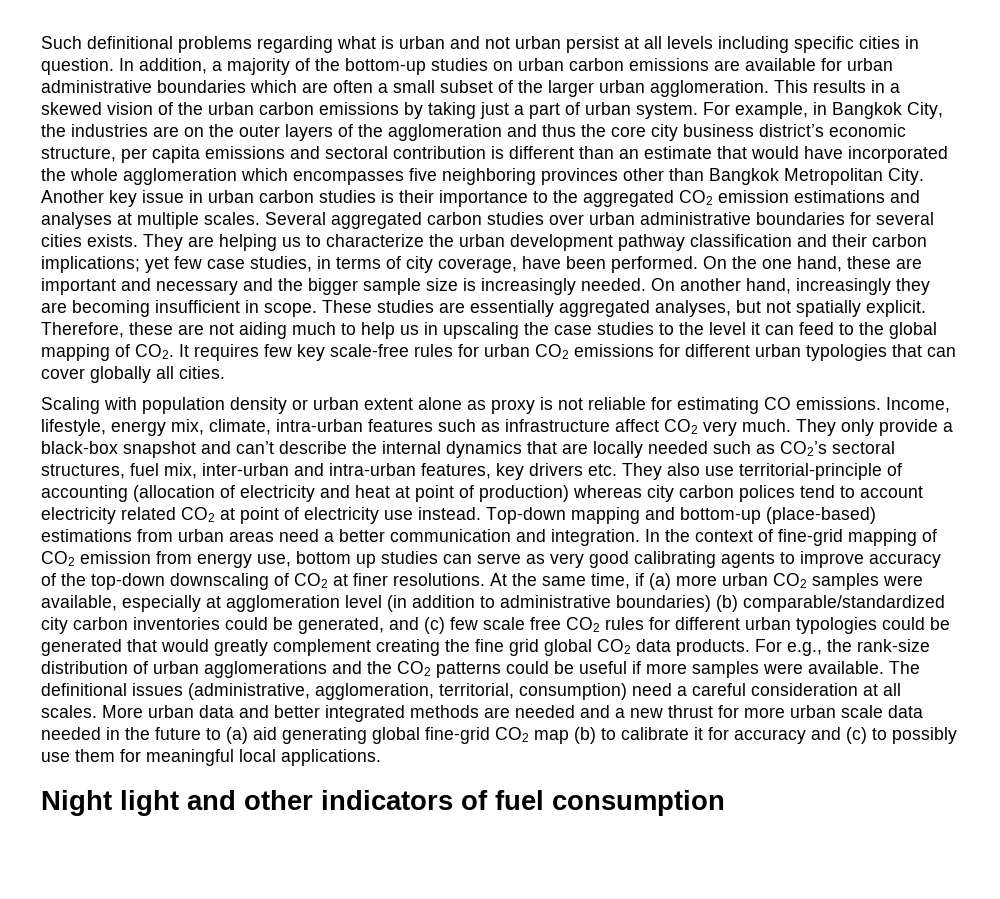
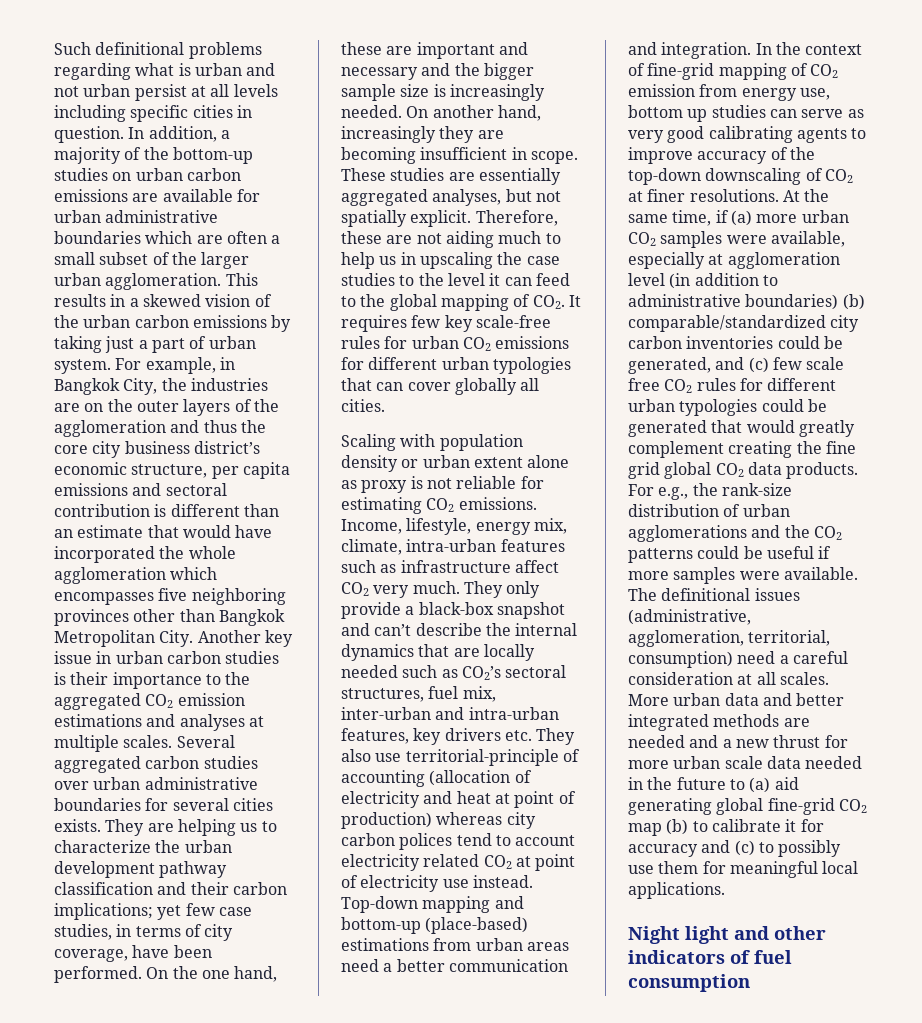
[764,397,791,410] CO -> [426,498,455,512] CO2

